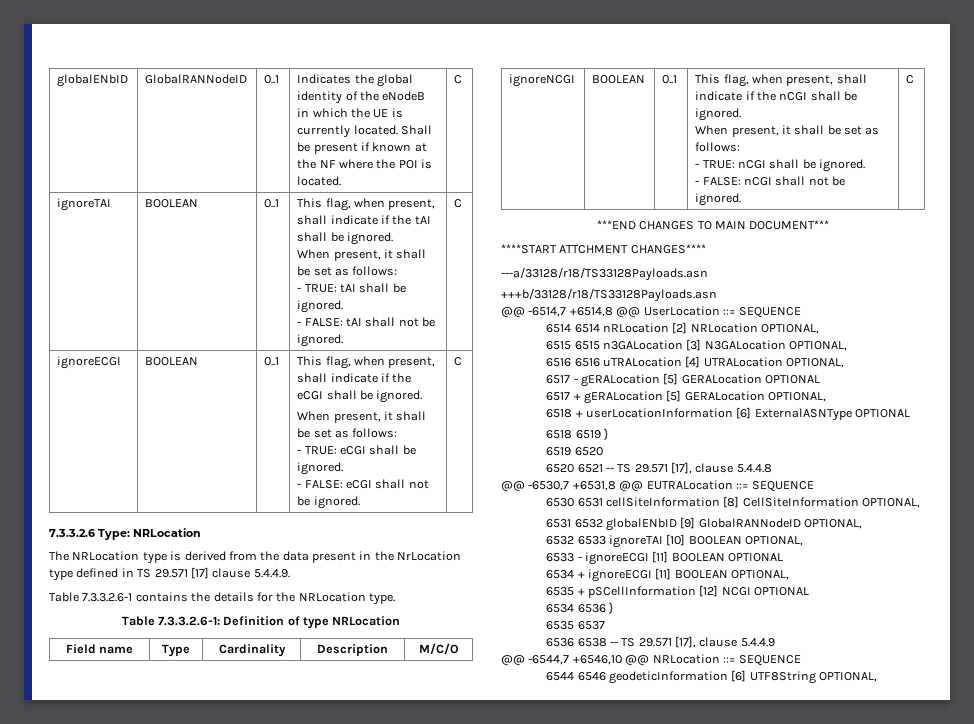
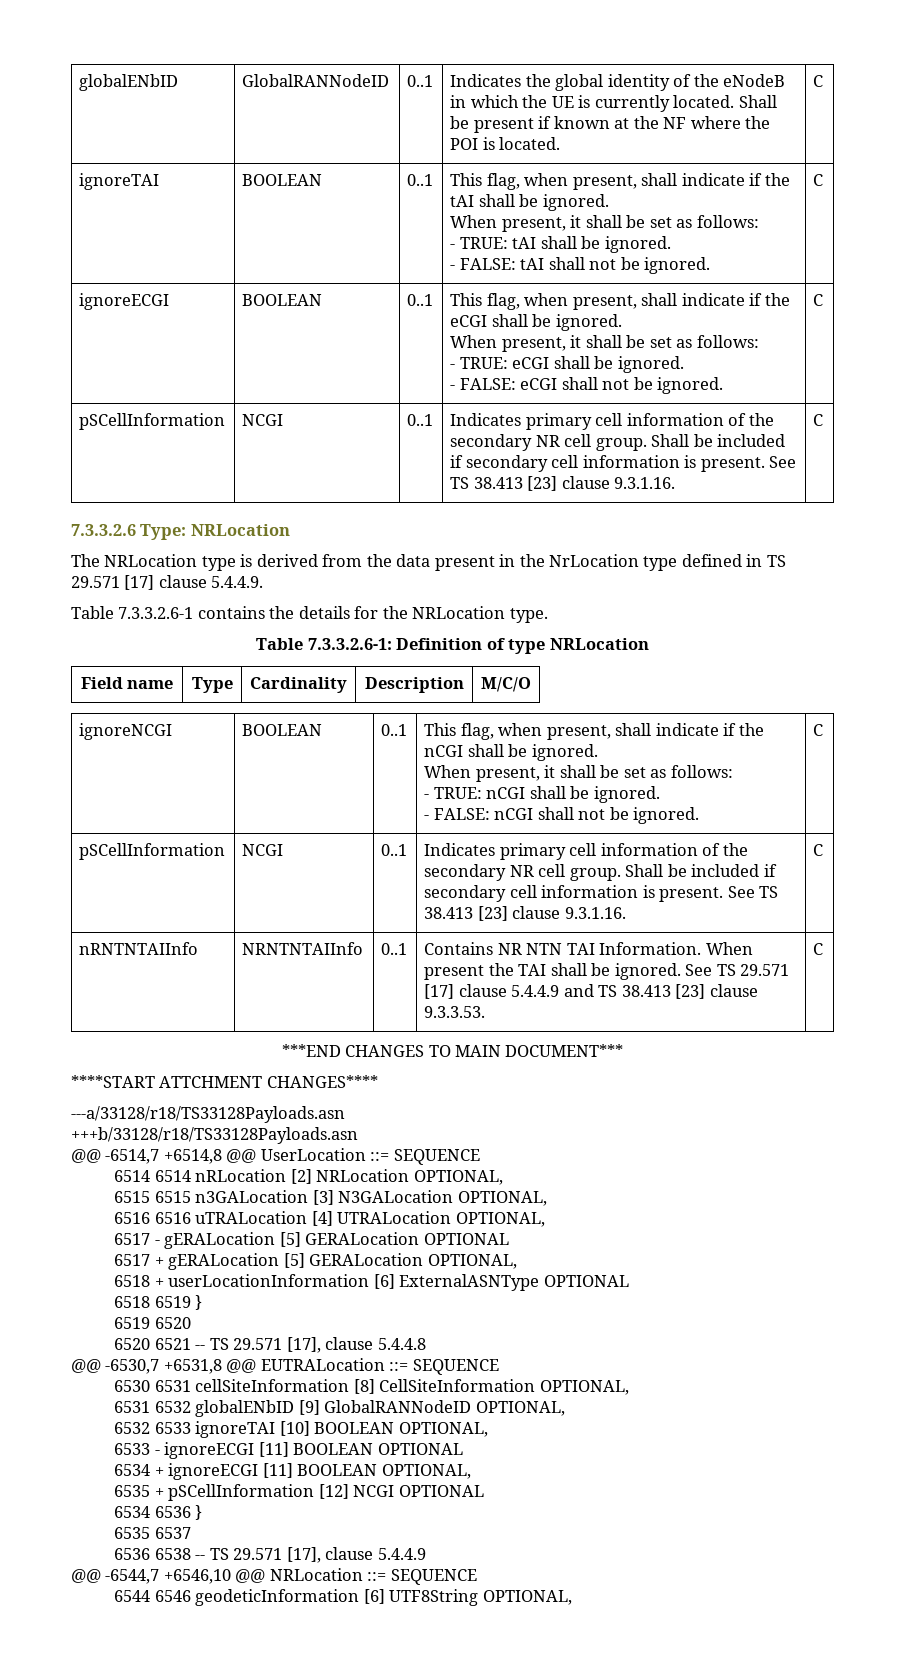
(463, 361) none -> [79,413,226,430] [242,414,284,426] [407,414,434,426] [450,413,774,430] [450,434,786,451] [450,455,797,472] [450,476,676,491] [813,414,824,426] // pSCellInformation | NCGI | 0..1 | Indicates primary cell information of the secondary NR cell group. Shall be included if secondary cell information is present. See TS 38.413 [23] clause 9.3.1.16. | C
(915, 79) none -> [79,843,226,860] [242,844,284,856] [381,844,408,856] [424,843,748,860] [424,864,777,881] [424,885,779,902] [424,906,626,921] [813,844,824,856] [79,942,199,955] [242,942,364,955] [381,943,408,955] [424,942,753,955] [424,963,789,980] [424,984,758,999] [424,1006,486,1018] [813,943,824,955] // pSCellInformation | NCGI | 0..1 | Indicates primary cell information of the secondary NR cell group. Shall be included if secondary cell information is present. See TS 38.413 [23] clause 9.3.1.16. | C // nRNTNTAIInfo | NRNTNTAIInfo | 0..1 | Contains NR NTN TAI Information. When present the TAI shall be ignored. See TS 29.571 [17] clause 5.4.4.9 and TS 38.413 [23] clause 9.3.3.53. | C

